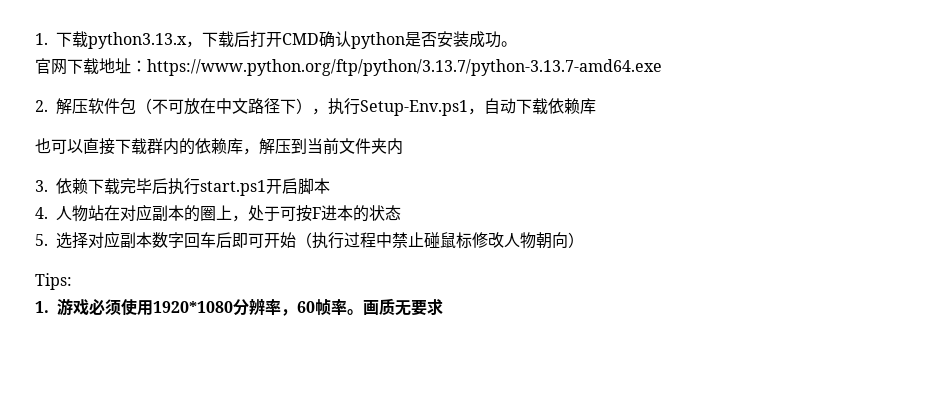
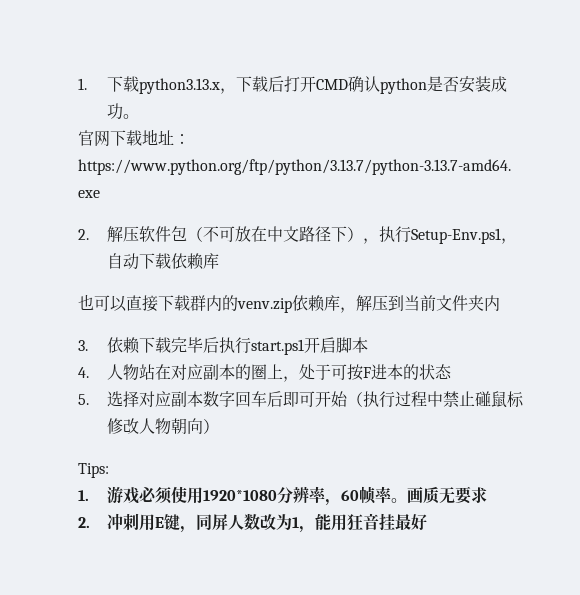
(195, 146) none -> [237,298,292,313] venv.zip
(443, 307) none -> [78,513,428,533] // 2.冲刺用E键，同屏人数改为1，能用狂音挂最好

